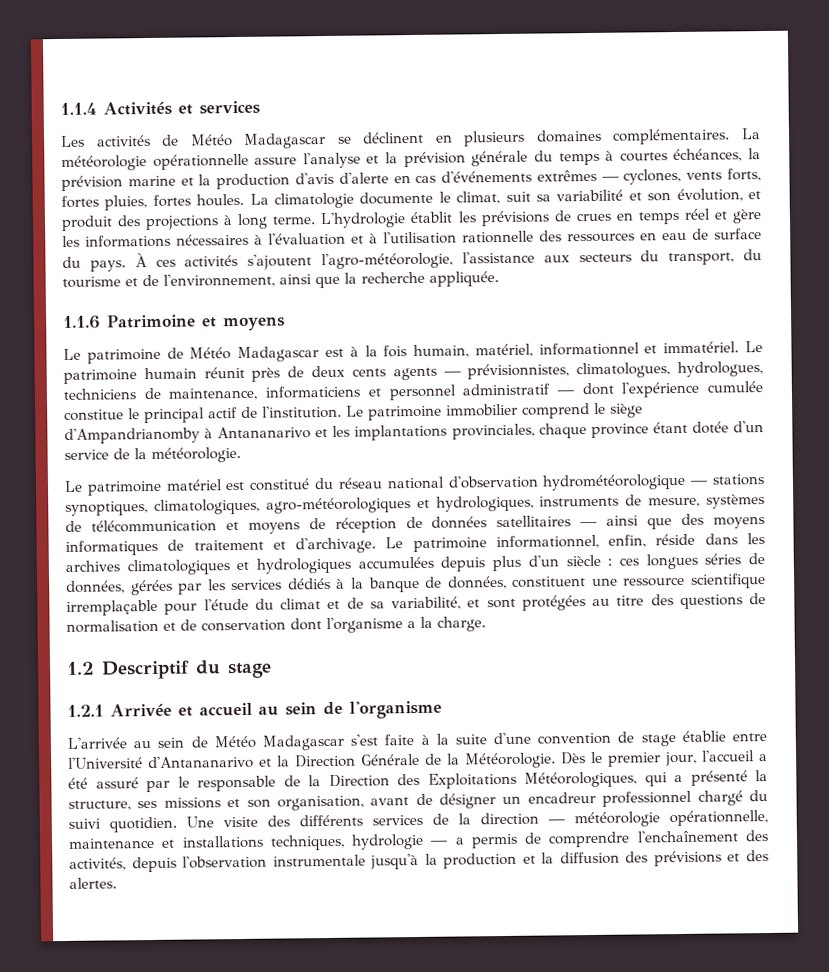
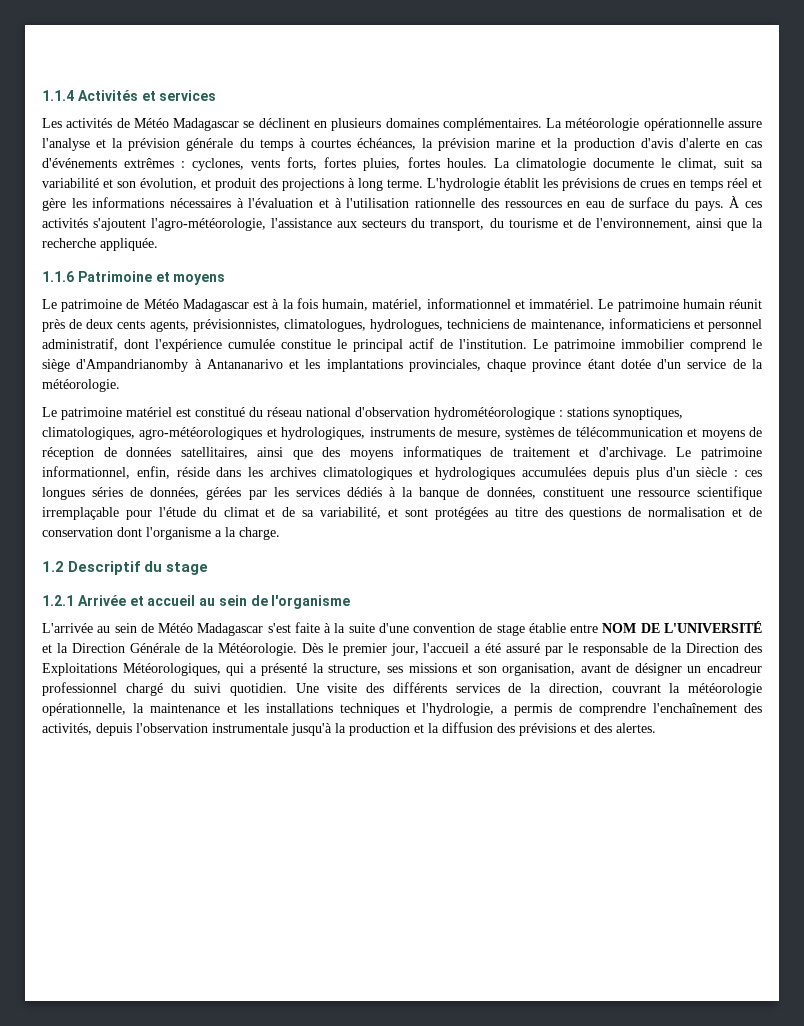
[601,176,619,181] — -> [181,161,186,168] :
[392,367,461,381] agents — -> [149,320,189,332] agents,
[462,383,574,396] administratif — -> [42,338,118,351] administratif,
[690,480,709,485] — -> [559,410,563,417] :
[496,515,598,528] satellitaires — -> [180,447,248,459] satellitaires,
[68,755,254,770] l'Université d'Antananarivo -> [602,621,762,633] NOM DE L'UNIVERSITÉ
[480,812,565,826] direction — -> [548,683,681,695] direction, couvrant la
(768, 818) none -> [132,703,144,713] la
[181,833,449,851] installations techniques, hydrologie — -> [243,703,495,716] les installations techniques et l'hydrologie,

